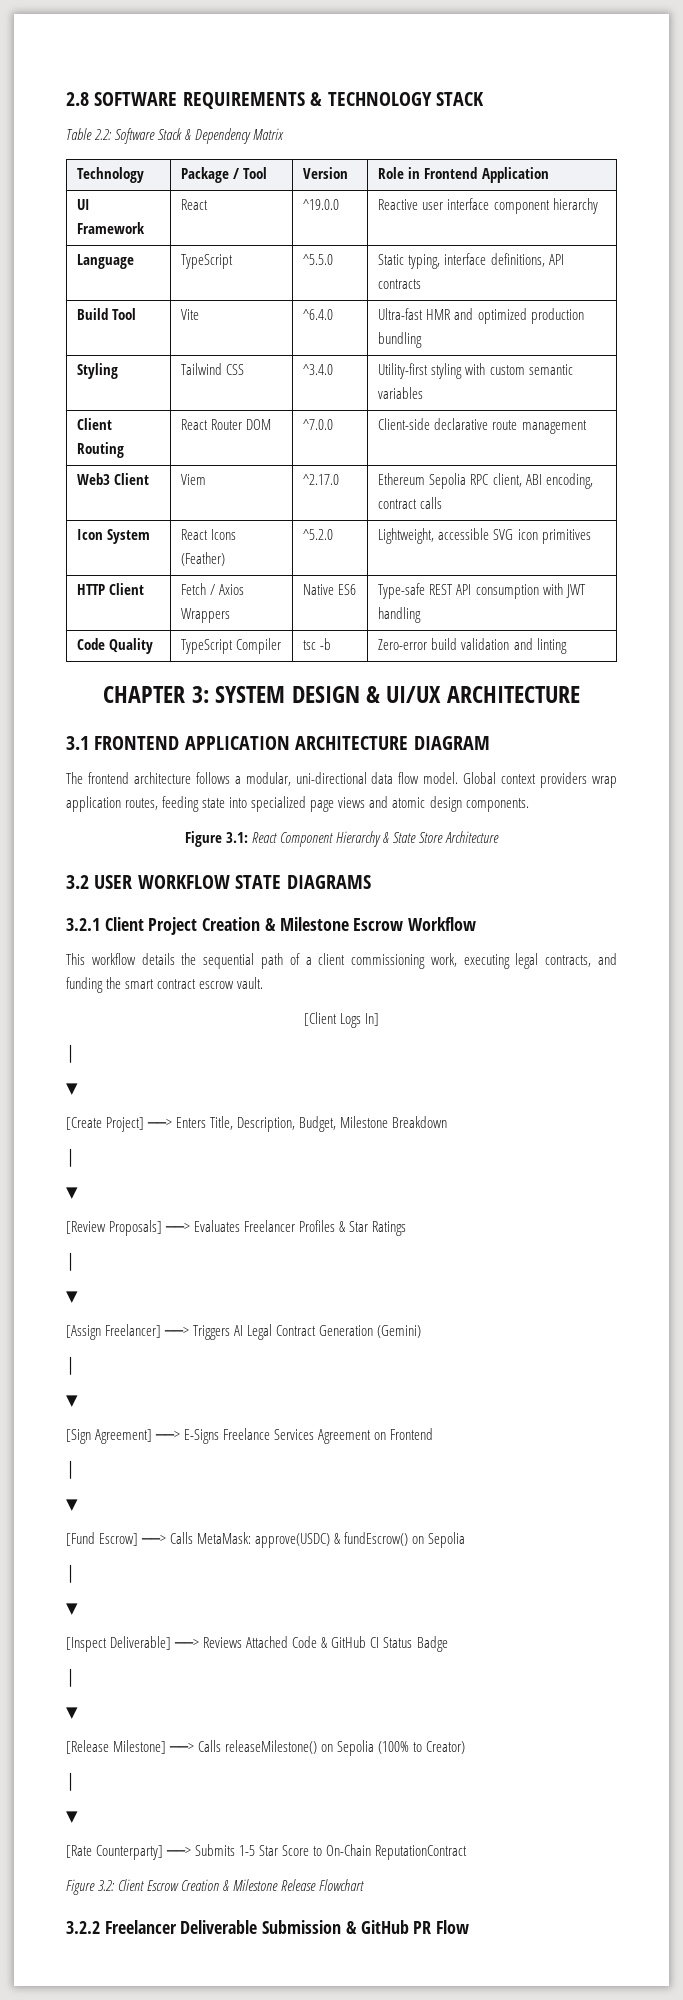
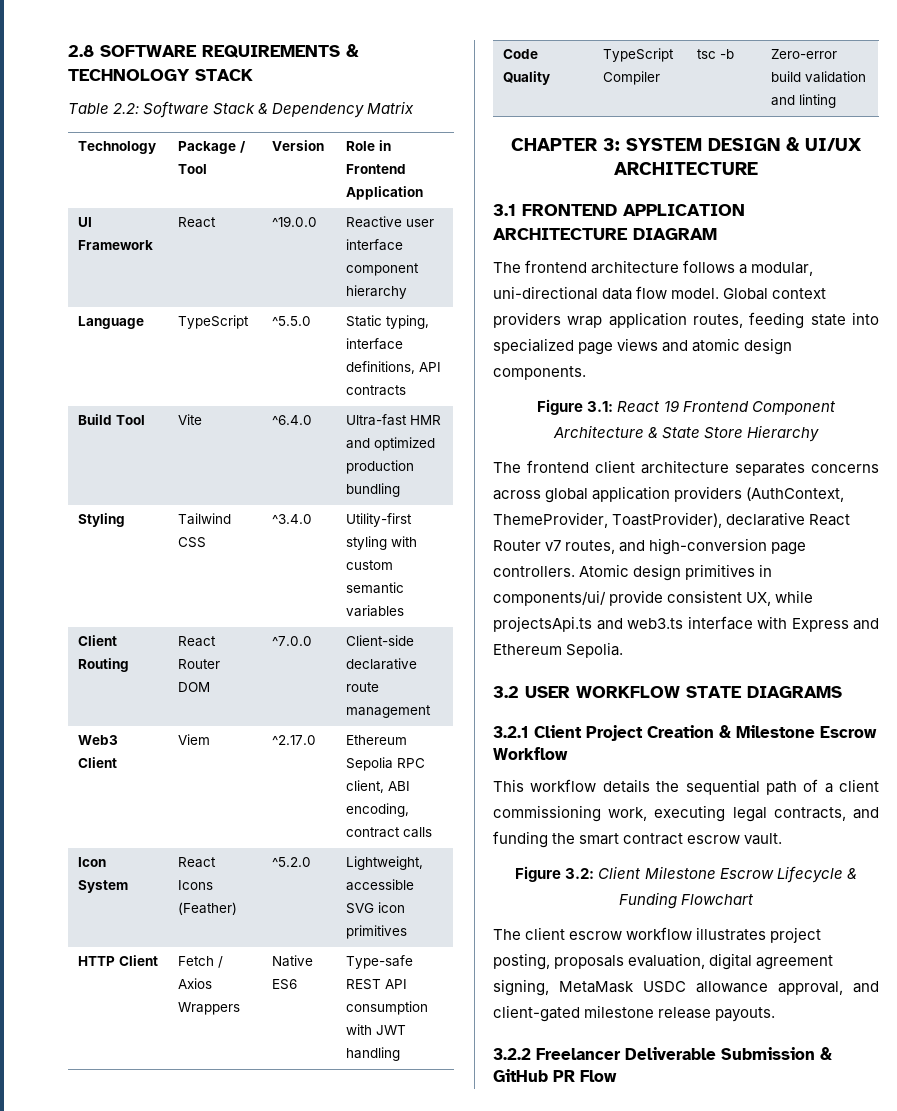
[279,831,500,847] Component Hierarchy & State Store Architecture -> [663,400,836,415] [552,425,820,442] [493,460,879,476] [493,486,845,503] [493,512,851,528] [493,538,807,555] [493,564,773,581] [493,590,814,606] [493,616,879,632] [493,642,624,658] 19 Frontend Component Architecture & State Store Hierarchy // The frontend client architecture separates concerns across global application providers (AuthContext, ThemeProvider, ToastProvider), declarative React Router v7 routes, and high-conversion page controllers. Atomic design primitives in components/ui/ provide consistent UX, while projectsApi.ts and web3.ts interface with Express and Ethereum Sepolia.
[303,1012,380,1028] [66,1044,75,1063] [66,1083,78,1095] [66,1116,448,1132] [66,1148,75,1167] [66,1187,78,1199] [66,1220,407,1236] [66,1252,75,1271] [66,1291,78,1303] [66,1324,422,1340] [66,1356,75,1375] [66,1395,78,1407] [66,1428,434,1444] [66,1460,75,1479] [66,1499,78,1511] [66,1532,466,1548] [66,1564,75,1583] [66,1603,78,1615] [66,1636,448,1652] [66,1668,75,1687] [66,1707,78,1719] [66,1740,466,1756] [66,1772,75,1791] [66,1811,78,1823] [66,1844,468,1860] [66,1879,365,1895] [Client Logs In] // │ // ▼ // [Create Project] ──> Enters Title, Description, Budget, Milestone Breakdown // │ // ▼ // [Review Proposals] ──> Evaluates Freelancer Profiles & Star Ratings // │ // ▼ // [Assign Freelancer] ──> Triggers AI Legal Contract Generation (Gemini) // │ // ▼ // [Sign Agreement] ──> E-Signs Freelance Services Agreement on Frontend // │ // ▼ // [Fund Escrow] ──> Calls MetaMask: approve(USDC) & fundEscrow() on Sepolia // │ // ▼ // [Inspect Deliverable] ──> Reviews Attached Code & GitHub CI Status Badge // │ // ▼ // [Release Milestone] ──> Calls releaseMilestone() on Sepolia (100% to Creator) // │ // ▼ // [Rate Counterparty] ──> Submits 1-5 Star Score to On-Chain ReputationContract // Figure 3.2: Client Escrow Creation & Milestone Release Flowchart -> [515,866,857,883] [618,892,755,909] [493,927,822,943] [493,953,834,970] [493,979,879,996] [493,1005,776,1022] Figure 3.2: Client Milestone Escrow Lifecycle & Funding Flowchart // The client escrow workflow illustrates project posting, proposals evaluation, digital agreement signing, MetaMask USDC allowance approval, and client-gated milestone release payouts.

